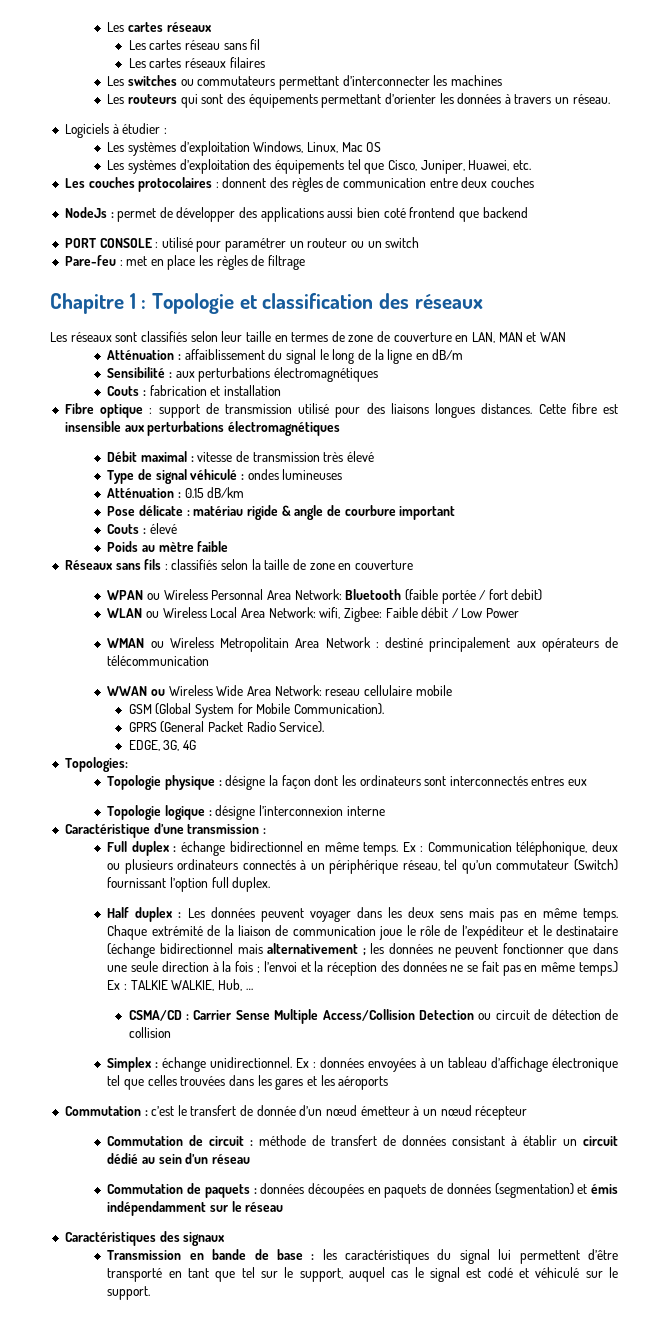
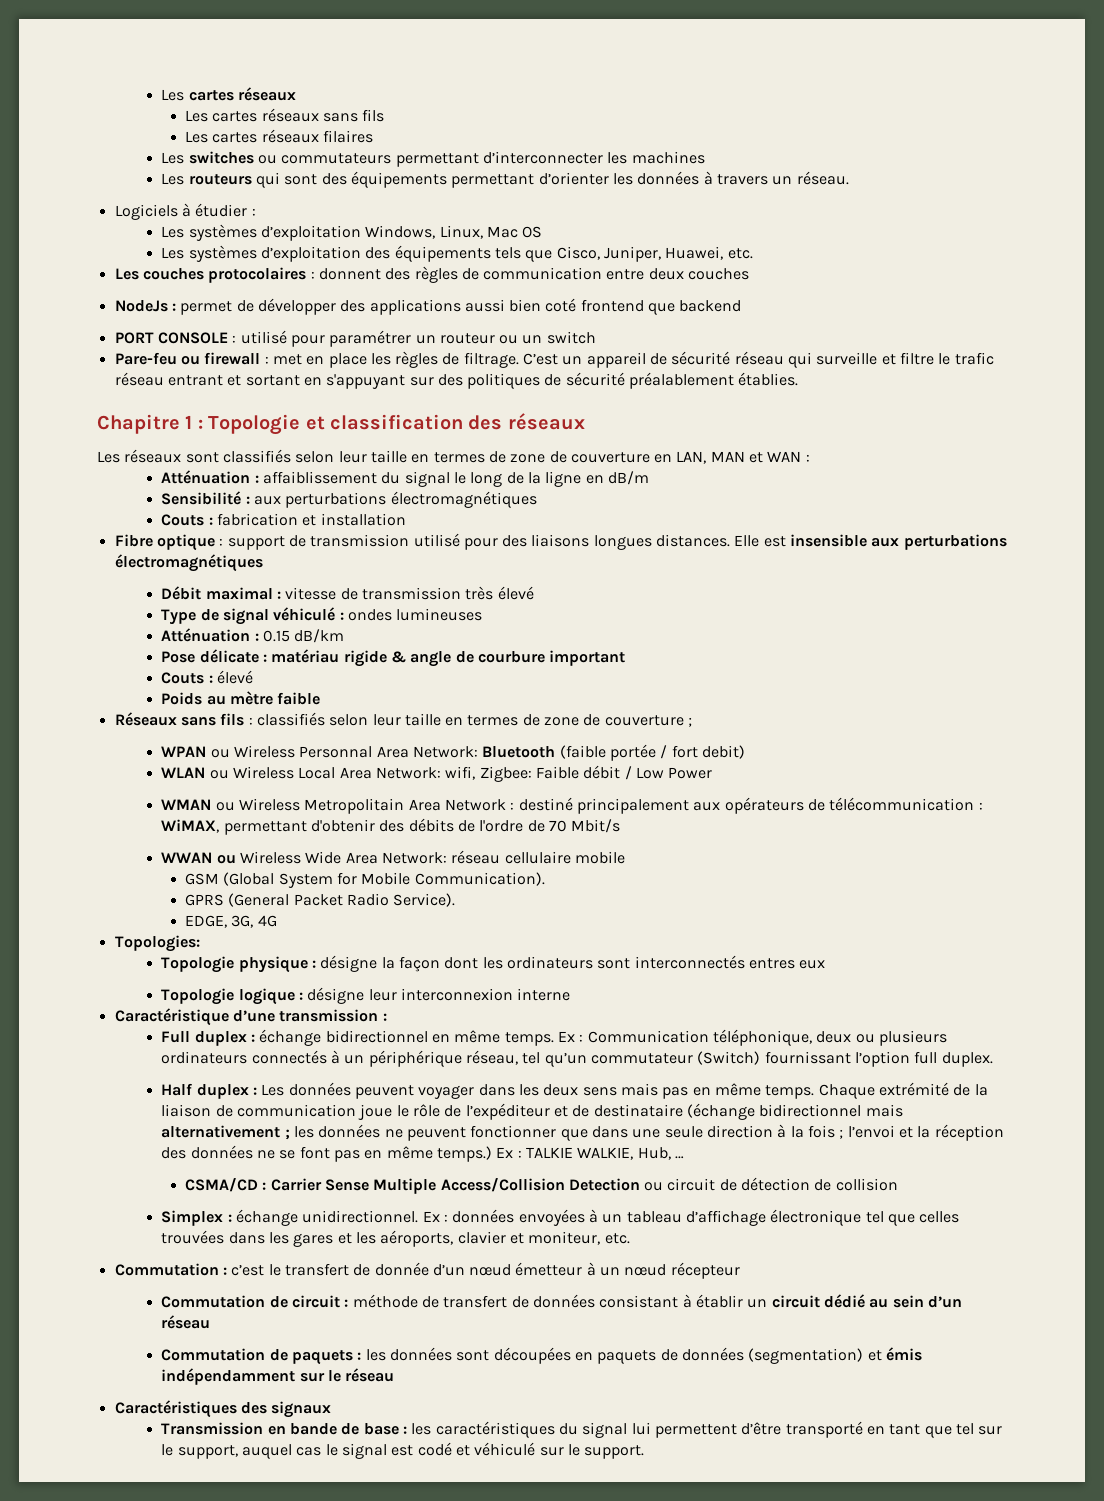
[184,39,261,50] réseau sans fil -> [261,108,385,122] réseaux sans fils
[347,159,361,170] tel -> [495,247,522,259] tels
(116, 260) none -> [180,352,261,365] ou firewall
[268,255,306,270] filtrage -> [463,351,994,368] [114,372,799,389] filtrage. C’est un appareil de sécurité réseau qui surveille et filtre le trafic réseau entrant et sortant en s'appuyant sur des politiques de sécurité préalablement établies.
(566, 337) none -> [805,454,810,462] :
[538,403,597,414] Cette fibre -> [734,535,760,547] Elle
[251,559,413,570] la taille de zone en couverture -> [372,713,693,727] leur taille en termes de zone de couverture ;
(210, 660) none -> [978,802,983,810] [161,818,621,835] : WiMAX, permettant d'obtenir des débits de l'ordre de 70 Mbit/s
[325,689,361,696] reseau -> [451,850,501,864] réseau
[258,805,343,816] l’interconnexion -> [368,988,514,1001] leur interconnexion
[542,925,552,936] le -> [572,1105,590,1117] de
[481,961,499,972] fait -> [299,1146,330,1159] font
[338,1076,389,1090] aéroports -> [380,1230,630,1247] aéroports, clavier et moniteur, etc.
[260,1183,305,1194] données -> [365,1347,490,1361] les données sont

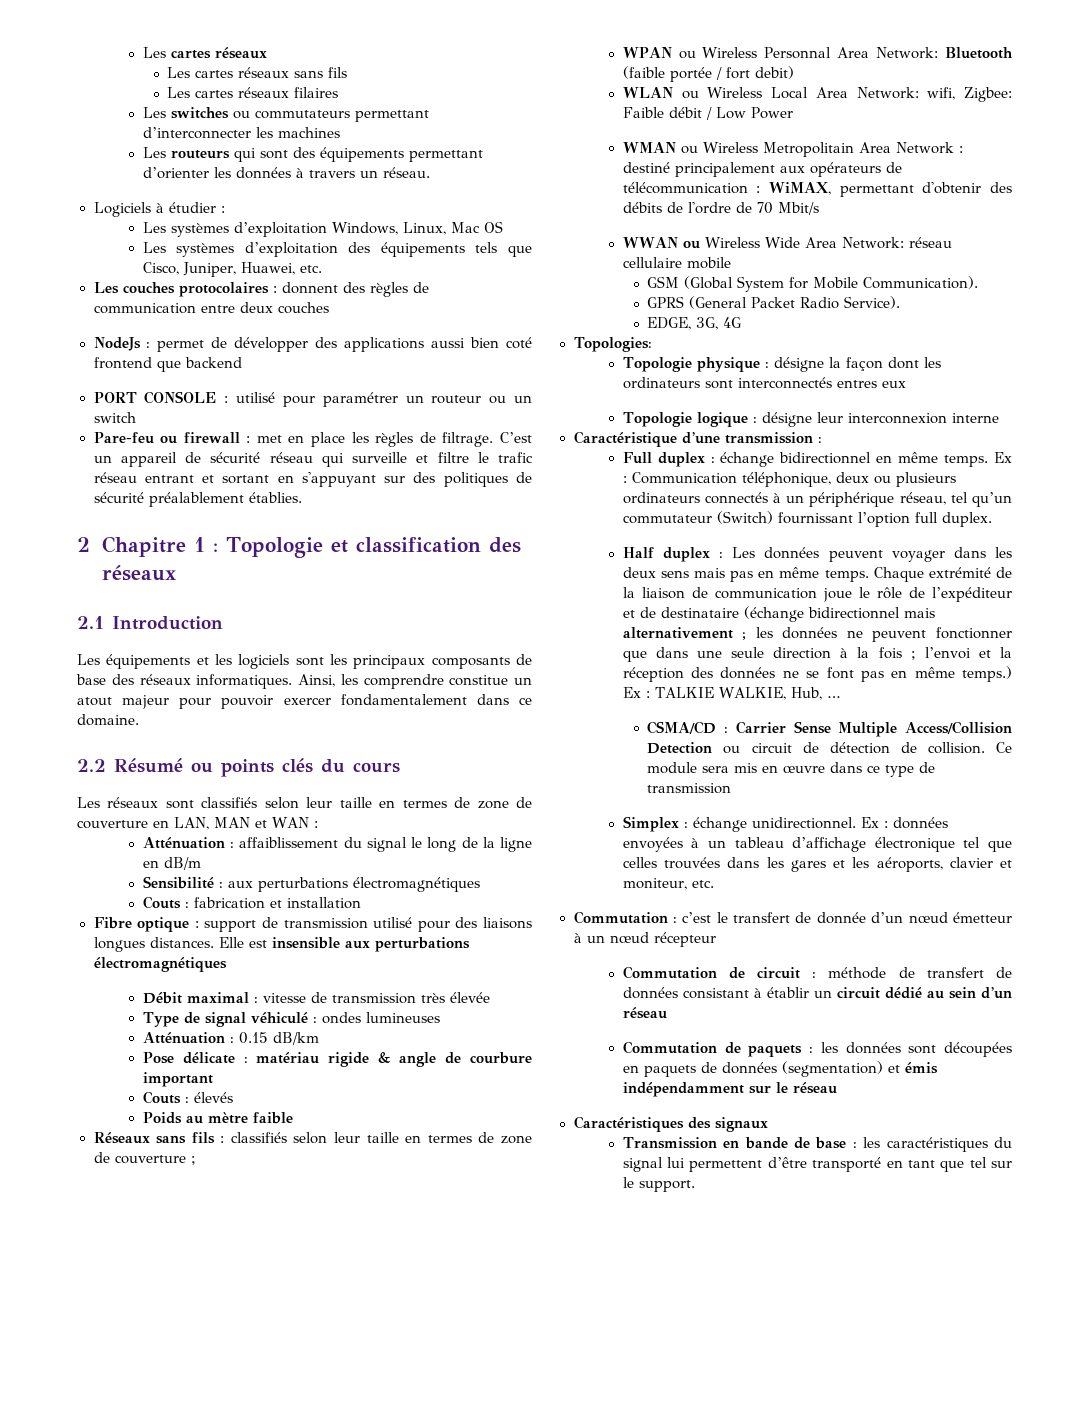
(799, 379) none -> [77,537,90,552] 2
(585, 421) none -> [77,616,223,630] [77,654,532,669] [76,674,532,689] [77,694,532,709] [77,714,139,726] [77,758,400,777] // 2.1 Introduction // Les équipements et les logiciels sont les principaux composants de base des réseaux informatiques. Ainsi, les comprendre constitue un atout majeur pour pouvoir exercer fondamentalement dans ce domaine. // 2.2 Résumé ou points clés du cours
[497,586,534,600] élevé -> [449,992,490,1003] élevée
[217,670,254,684] élevé -> [193,1092,233,1103] élevés
[835,1178,898,1191] collision -> [927,742,1012,754] [647,762,936,777] [647,783,732,794] collision. Ce module sera mis en œuvre dans ce type de transmission
[177,1442,580,1459] support, auquel cas le signal est codé et véhiculé sur le -> (634, 1182) none

